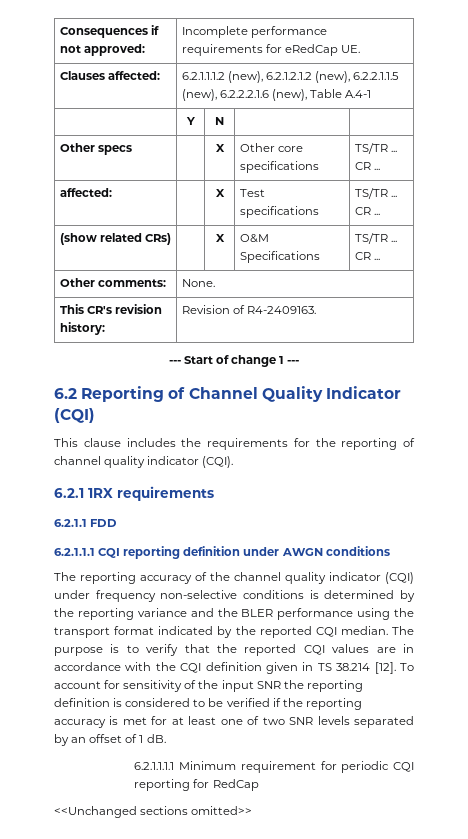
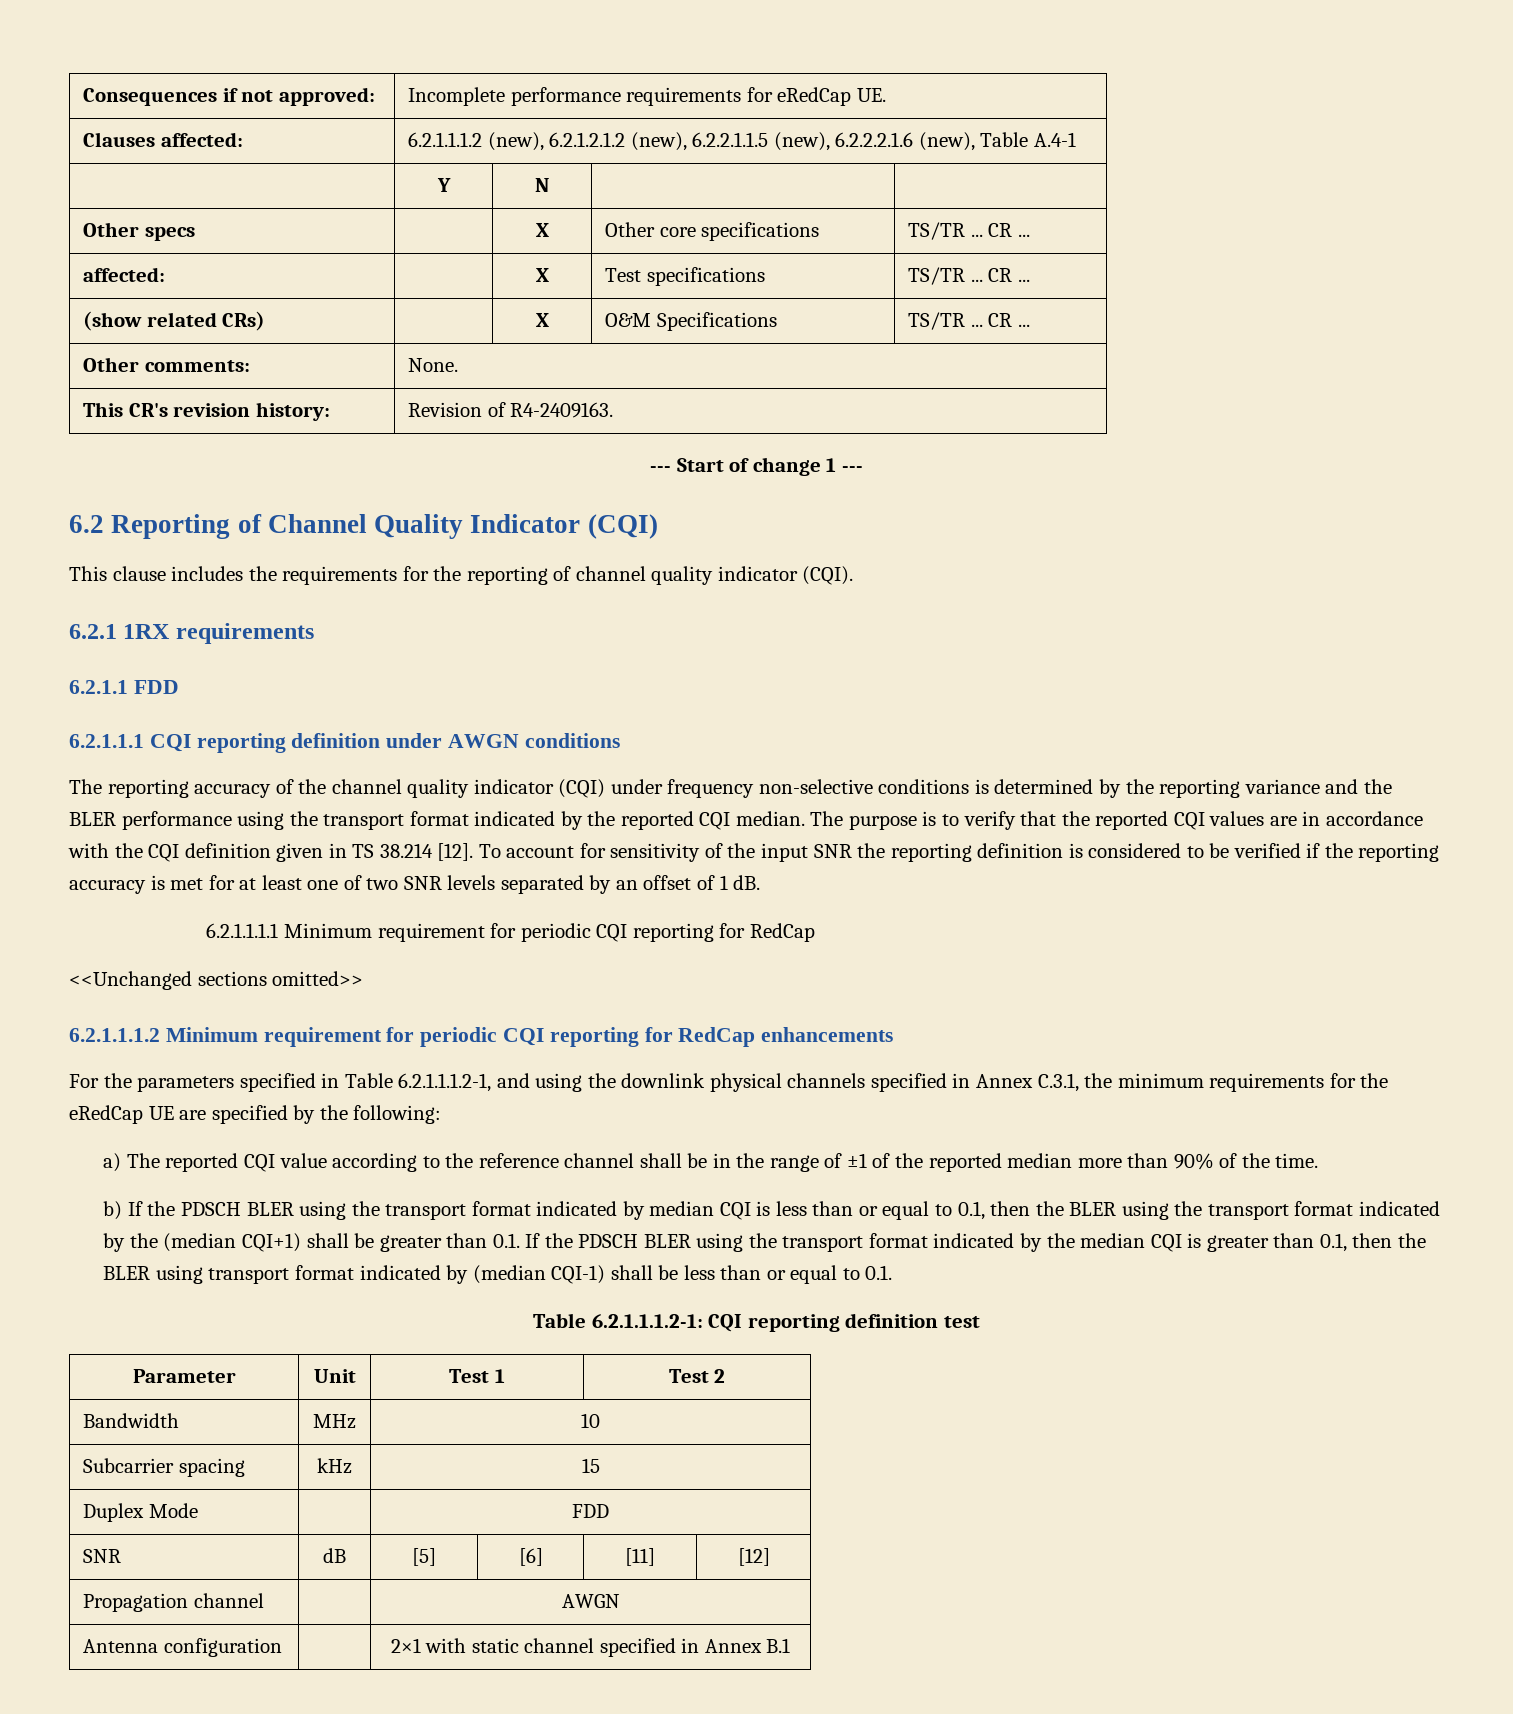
(253, 810) none -> [69,1027,894,1047] [69,1073,1389,1092] [69,1105,442,1124] [103,1153,1319,1172] [103,1201,1440,1220] [103,1233,1426,1252] [103,1265,893,1284] [533,1313,980,1332] [132,1369,236,1383] [313,1369,356,1383] [449,1369,505,1383] [668,1369,726,1383] [83,1413,180,1428] [313,1414,356,1429] [581,1413,600,1428] [83,1458,245,1477] [317,1458,352,1474] [581,1458,600,1473] [83,1503,198,1522] [572,1504,609,1518] [83,1549,122,1563] [323,1548,346,1563] [412,1548,436,1566] [518,1548,543,1566] [625,1548,655,1566] [737,1548,770,1566] [83,1593,264,1612] [561,1594,620,1608] [83,1638,282,1657] [390,1638,791,1657] // 6.2.1.1.1.2 Minimum requirement for periodic CQI reporting for RedCap enhancements // For the parameters specified in Table 6.2.1.1.1.2-1, and using the downlink physical channels specified in Annex C.3.1, the minimum requirements for the eRedCap UE are specified by the following: // a) The reported CQI value according to the reference channel shall be in the range of ±1 of the reported median more than 90% of the time. // b) If the PDSCH BLER using the transport format indicated by median CQI is less than or equal to 0.1, then the BLER using the transport format indicated by the (median CQI+1) shall be greater than 0.1. If the PDSCH BLER using the transport format indicated by the median CQI is greater than 0.1, then the BLER using transport format indicated by (median CQI-1) shall be less than or equal to 0.1. // Table 6.2.1.1.1.2-1: CQI reporting definition test // Parameter | Unit | Test 1 | Test 2 // Bandwidth | MHz | 10 // Subcarrier spacing | kHz | 15 // Duplex Mode | | FDD // SNR | dB | [5] | [6] | [11] | [12] // Propagation channel | | AWGN // Antenna configuration | | 2×1 with static channel specified in Annex B.1

